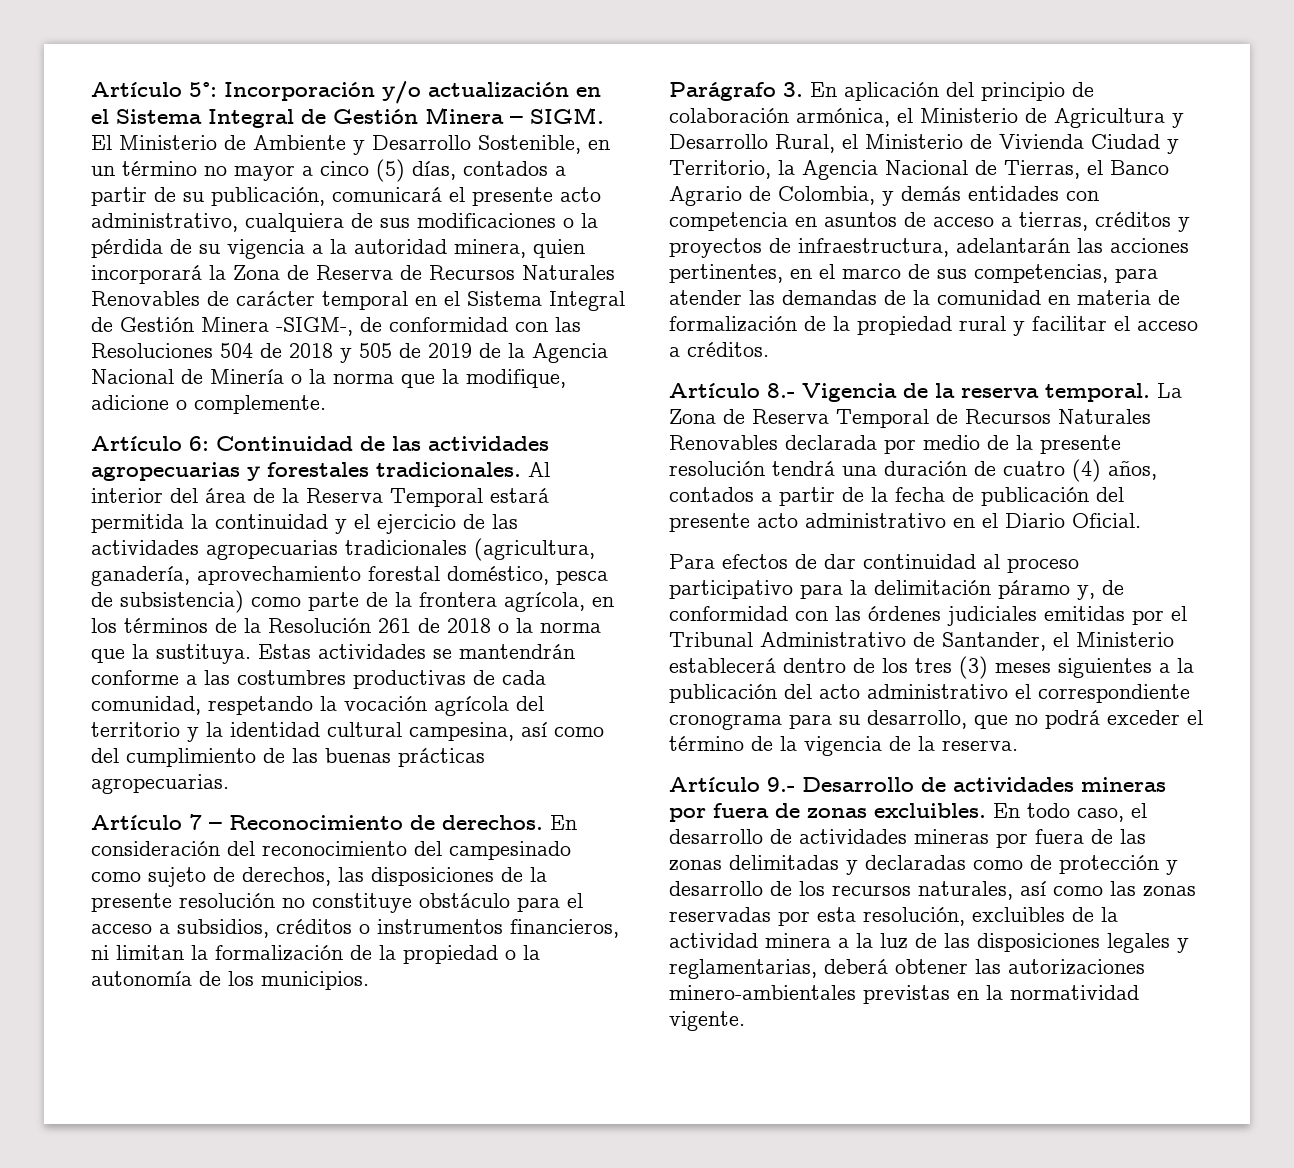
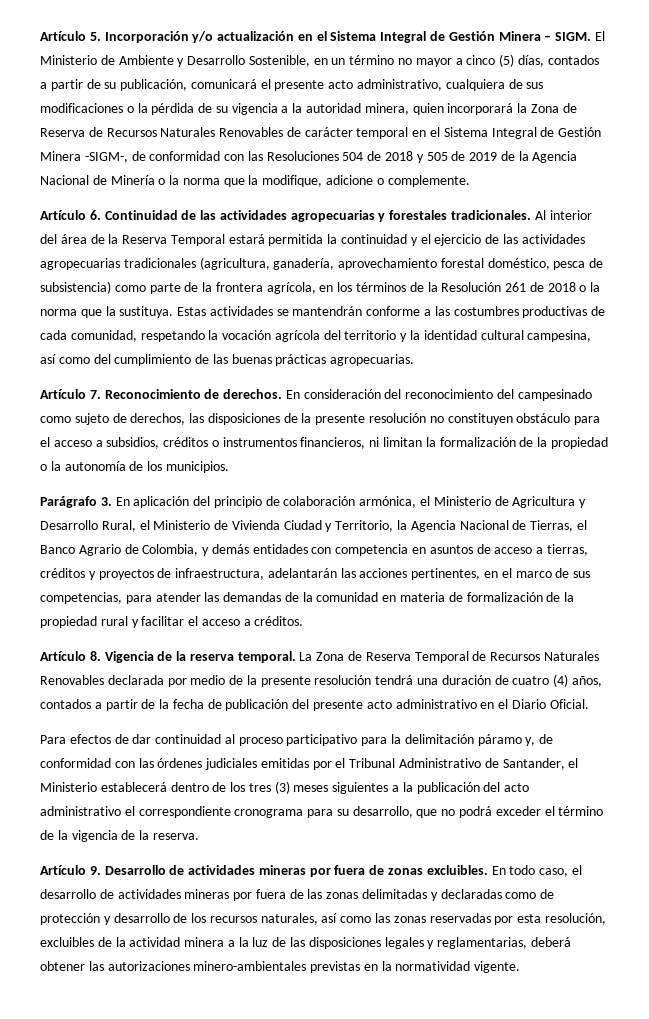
[91,82,217,97] Artículo 5°: -> [40,31,101,41] Artículo 5.
[189,436,209,451] 6: -> [89,210,101,220] 6.
[189,814,222,830] 7 – -> [89,390,101,399] 7.
[312,893,412,913] constituye -> [447,413,513,425] constituyen
[767,383,795,398] 8.- -> [89,651,101,661] 8.
[767,777,795,792] 9.- -> [89,866,101,875] 9.

